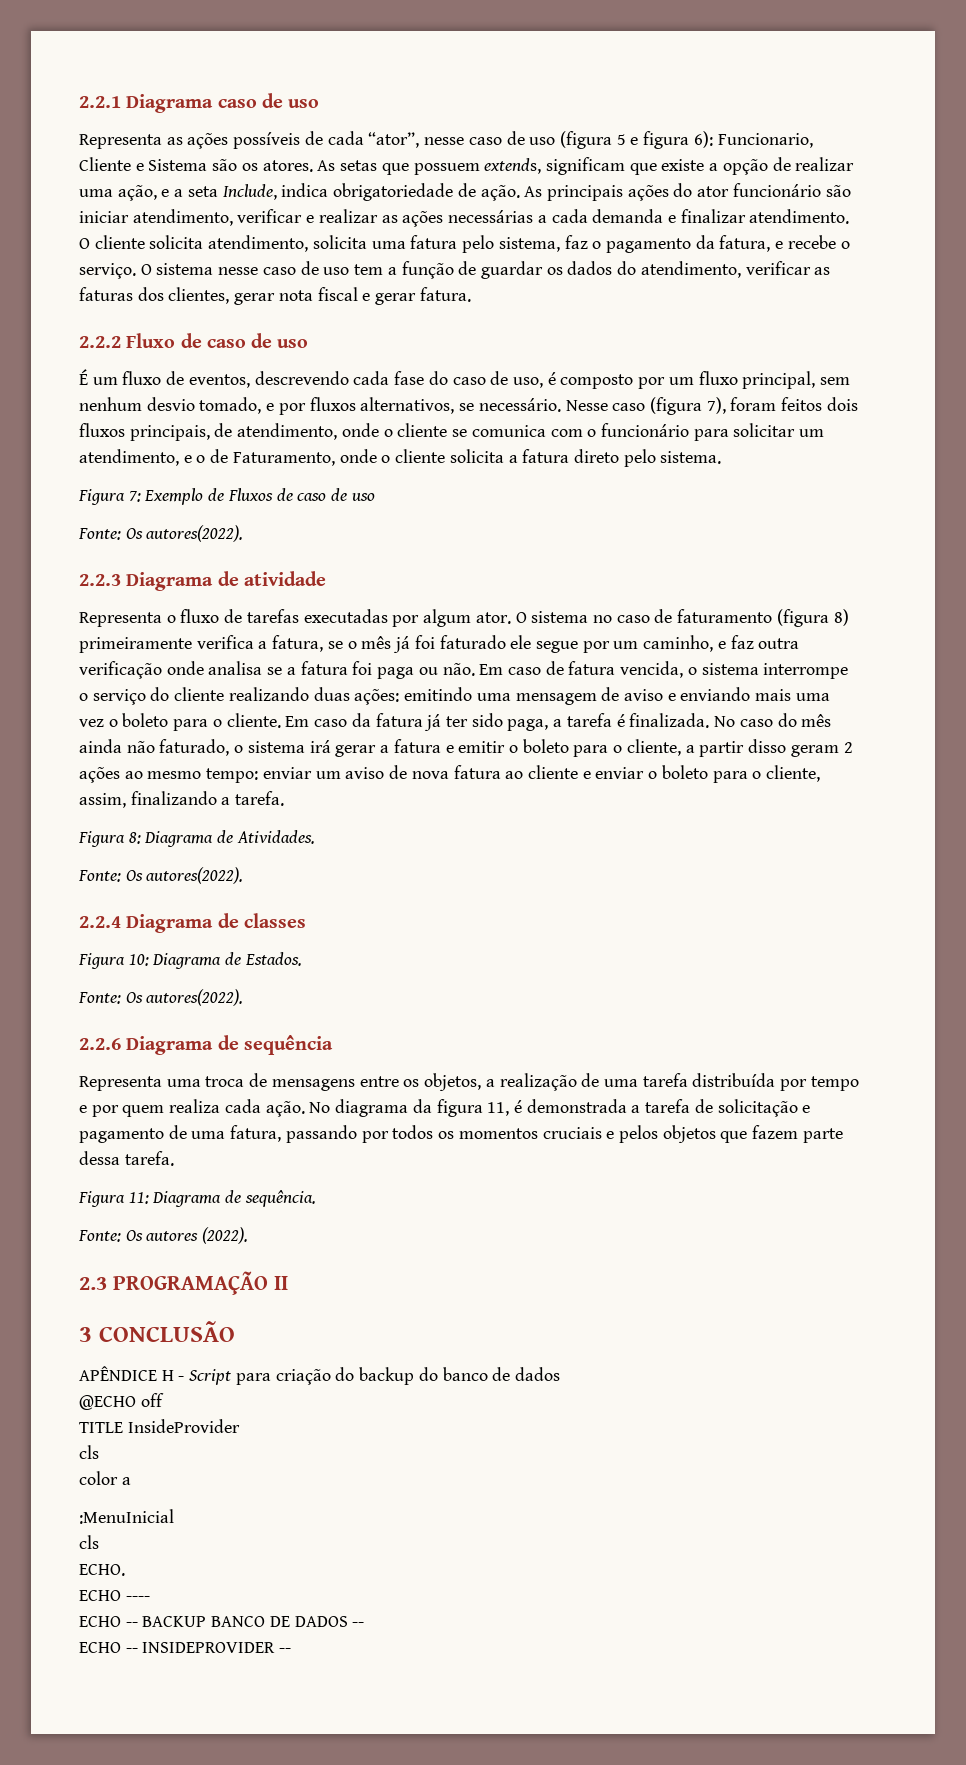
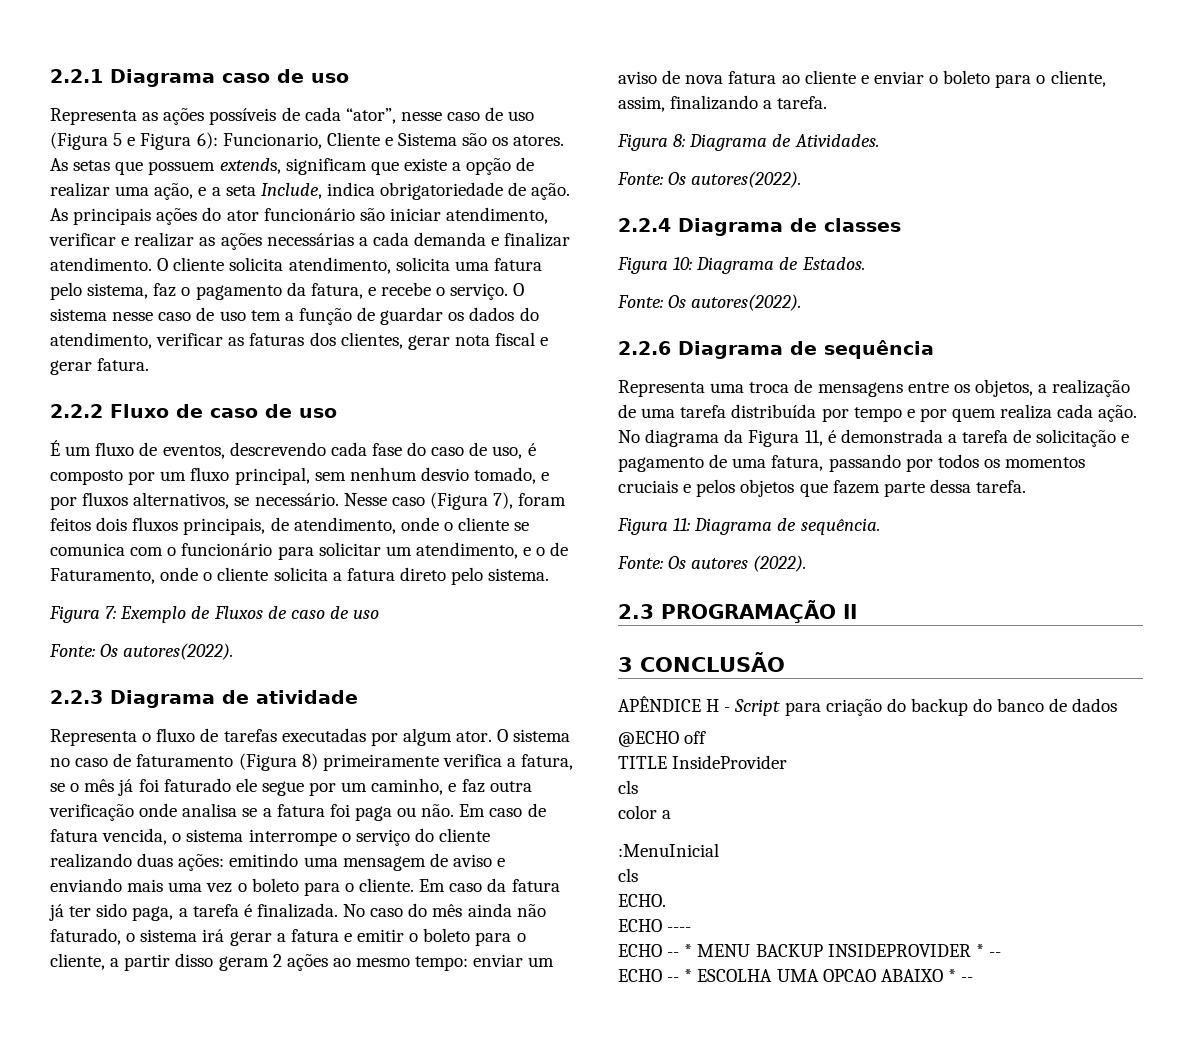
[559,131,612,149] (figura -> [50,132,108,150] (Figura
[643,131,690,149] figura -> [140,133,192,150] Figura
[649,397,702,415] (figura -> [429,492,488,510] (Figura
[776,609,829,627] (figura -> [238,753,297,771] (Figura
[436,1099,483,1117] figura -> [748,430,800,447] Figura
[142,1616,365,1627] [79,1642,276,1653] BACKUP BANCO DE DADOS -- // ECHO -- INSIDEPROVIDER -> [684,944,1001,957] [618,969,956,982] * MENU BACKUP INSIDEPROVIDER * -- // ECHO -- * ESCOLHA UMA OPCAO ABAIXO *

